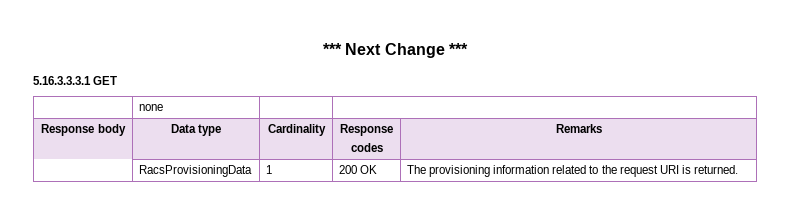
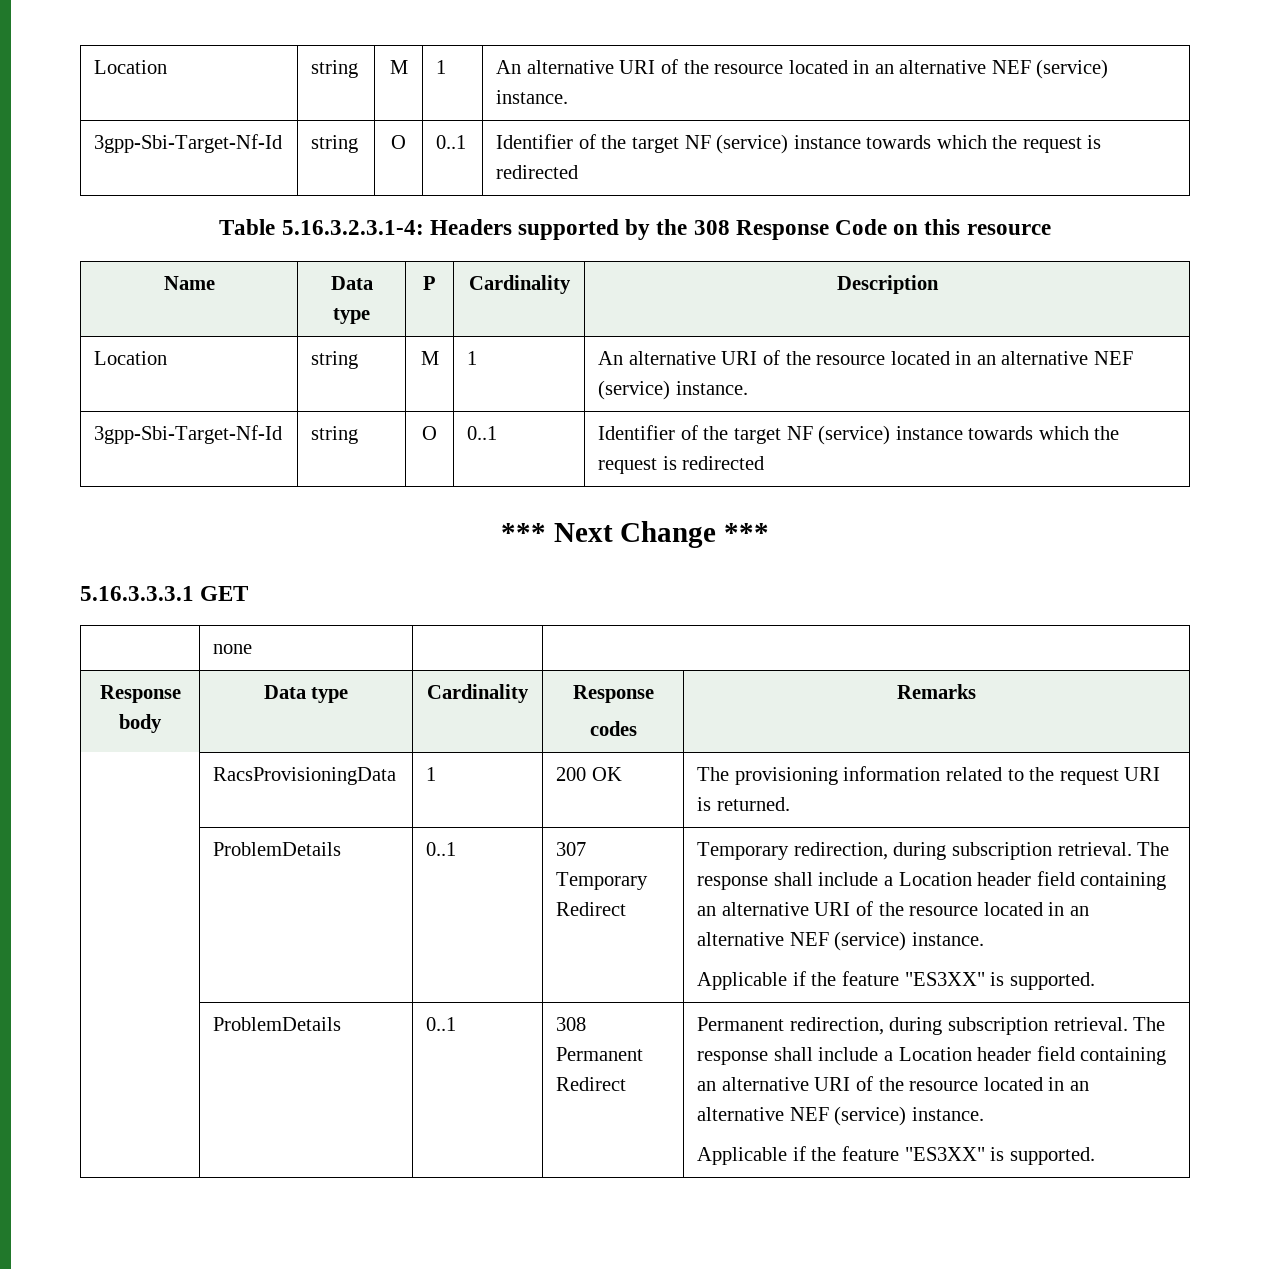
(323, 49) none -> [94,60,168,74] [311,60,359,78] [389,60,408,74] [436,60,447,74] [496,59,1109,79] [496,90,569,104] [94,134,283,153] [311,135,359,153] [391,135,406,149] [436,135,467,149] [496,134,1102,154] [496,165,579,179] [219,219,1051,240] [163,276,215,290] [330,276,373,290] [333,308,370,324] [423,276,436,290] [468,275,571,294] [836,275,939,294] [94,351,168,365] [311,351,359,369] [420,351,439,365] [467,351,478,365] [598,350,1133,365] [598,380,748,400] [94,425,283,444] [311,426,359,444] [422,426,437,440] [467,426,498,440] [598,425,1120,445] [598,456,765,474] Location | string | M | 1 | An alternative URI of the resource located in an alternative NEF (service) instance. // 3gpp-Sbi-Target-Nf-Id | string | O | 0..1 | Identifier of the target NF (service) instance towards which the request is redirected // Table 5.16.3.2.3.1-4: Headers supported by the 308 Response Code on this resource // Name | Data type | P | Cardinality | Description // Location | string | M | 1 | An alternative URI of the resource located in an alternative NEF (service) instance. // 3gpp-Sbi-Target-Nf-Id | string | O | 0..1 | Identifier of the target NF (service) instance towards which the request is redirected //
(738, 169) none -> [213,842,342,856] [426,842,457,856] [556,842,587,856] [556,872,649,890] [556,902,627,916] [697,842,1170,860] [697,871,1167,890] [697,901,1089,916] [697,931,985,951] [697,971,1095,990] [213,1017,342,1031] [426,1017,457,1031] [556,1017,587,1031] [556,1047,644,1061] [556,1077,627,1091] [697,1017,1166,1035] [697,1046,1167,1065] [697,1076,1089,1091] [697,1106,985,1126] [697,1146,1095,1165] // | ProblemDetails | 0..1 | 307 Temporary Redirect | Temporary redirection, during subscription retrieval. The response shall include a Location header field containing an alternative URI of the resource located in an alternative NEF (service) instance. // Applicable if the feature "ES3XX" is supported. // | ProblemDetails | 0..1 | 308 Permanent Redirect | Permanent redirection, during subscription retrieval. The response shall include a Location header field containing an alternative URI of the resource located in an alternative NEF (service) instance. // Applicable if the feature "ES3XX" is supported.

